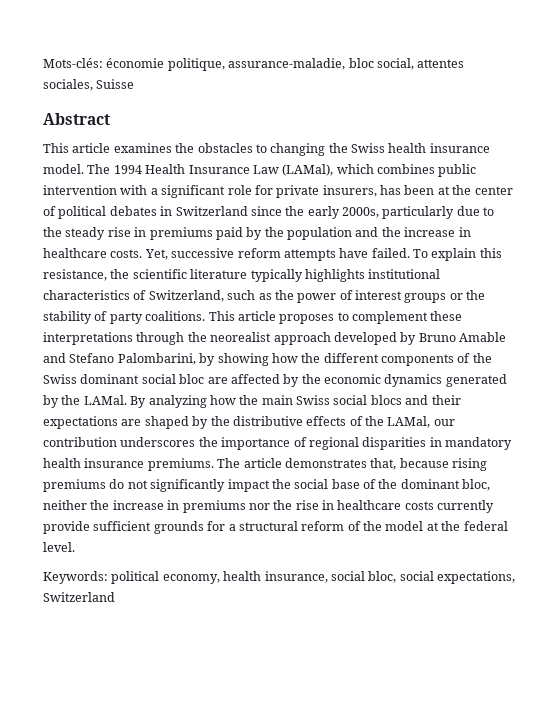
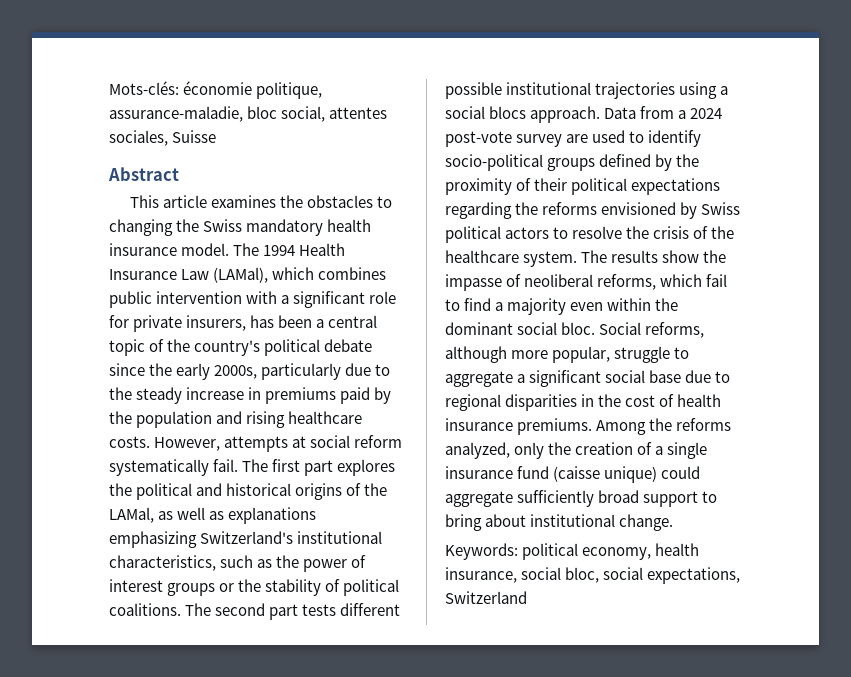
(385, 148) none -> [246,219,324,236] mandatory
[437,185,513,195] [43,206,248,219] at the center of political debates in Switzerland -> [316,315,378,328] [109,339,373,356] a central topic of the country's political debate
[107,227,131,237] rise -> [186,387,245,400] increase
[381,227,471,237] [43,248,502,261] [43,269,441,282] [43,290,224,302] the increase in healthcare costs. Yet, successive reform attempts have failed. To explain this resistance, the scientific literature typically highlights institutional characteristics of Switzerland, -> [246,411,363,428] [109,435,403,452] [109,459,396,476] [109,483,388,500] [109,507,317,524] [109,531,383,548] [109,555,216,571] rising healthcare costs. However, attempts at social reform systematically fail. The first part explores the political and historical origins of the LAMal, as well as explanations emphasizing Switzerland's institutional characteristics,
[109,311,463,324] [43,332,506,345] [43,353,492,366] [43,374,507,387] [43,395,461,408] [43,416,455,429] [43,437,512,450] [43,458,487,471] [43,479,491,492] [43,500,495,513] [43,521,508,534] [43,542,75,552] party coalitions. This article proposes to complement these interpretations through the neorealist approach developed by Bruno Amable and Stefano Palombarini, by showing how the different components of the Swiss dominant social bloc are affected by the economic dynamics generated by the LAMal. By analyzing how the main Swiss social blocs and their expectations are shaped by the distributive effects of the LAMal, our contribution underscores the importance of regional disparities in mandatory health insurance premiums. The article demonstrates that, because rising premiums do not significantly impact the social base of the dominant bloc, neither the increase in premiums nor the rise in healthcare costs currently provide sufficient grounds for a structural reform of the model at the federal level. -> [343,579,400,596] [109,603,401,620] [445,82,729,99] [445,106,723,123] [445,130,702,147] [445,154,700,171] [445,178,721,195] [445,202,741,219] [445,226,735,243] [445,250,727,267] [445,274,728,291] [445,298,679,315] [445,322,705,338] [445,346,690,363] [445,370,731,387] [445,394,722,411] [445,418,732,435] [445,442,708,459] [445,466,701,483] [445,490,718,507] [445,514,674,531] political coalitions. The second part tests different possible institutional trajectories using a social blocs approach. Data from a 2024 post-vote survey are used to identify socio-political groups defined by the proximity of their political expectations regarding the reforms envisioned by Swiss political actors to resolve the crisis of the healthcare system. The results show the impasse of neoliberal reforms, which fail to find a majority even within the dominant social bloc. Social reforms, although more popular, struggle to aggregate a significant social base due to regional disparities in the cost of health insurance premiums. Among the reforms analyzed, only the creation of a single insurance fund (caisse unique) could aggregate sufficiently broad support to bring about institutional change.

